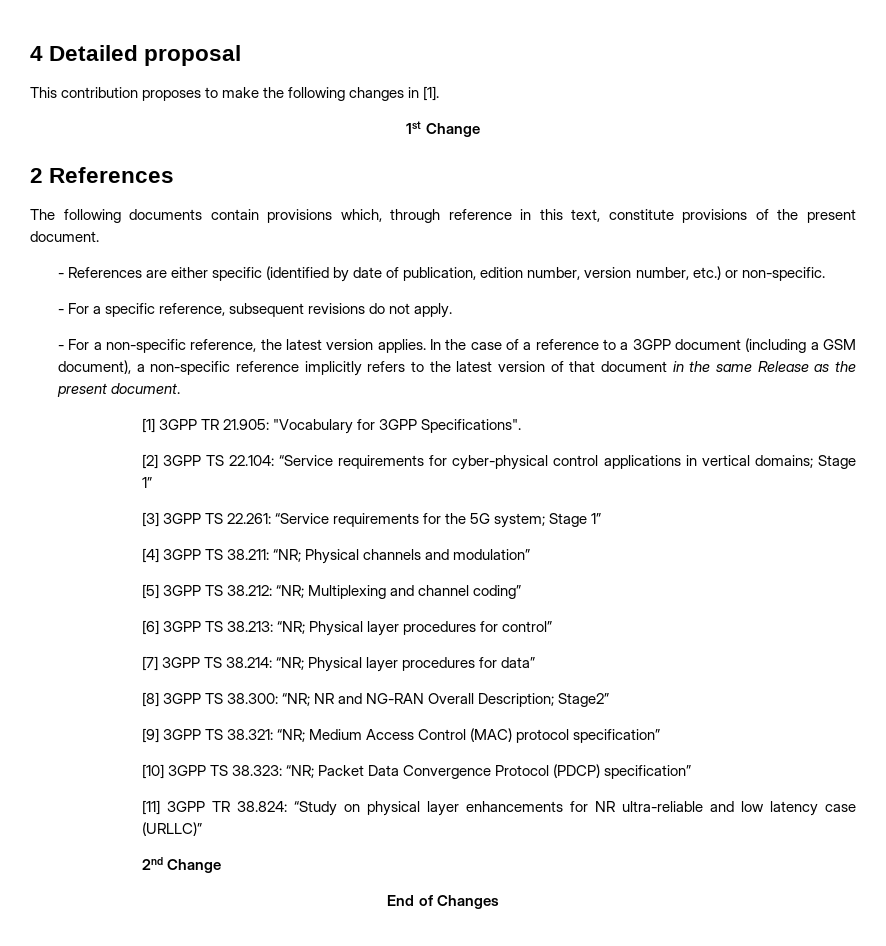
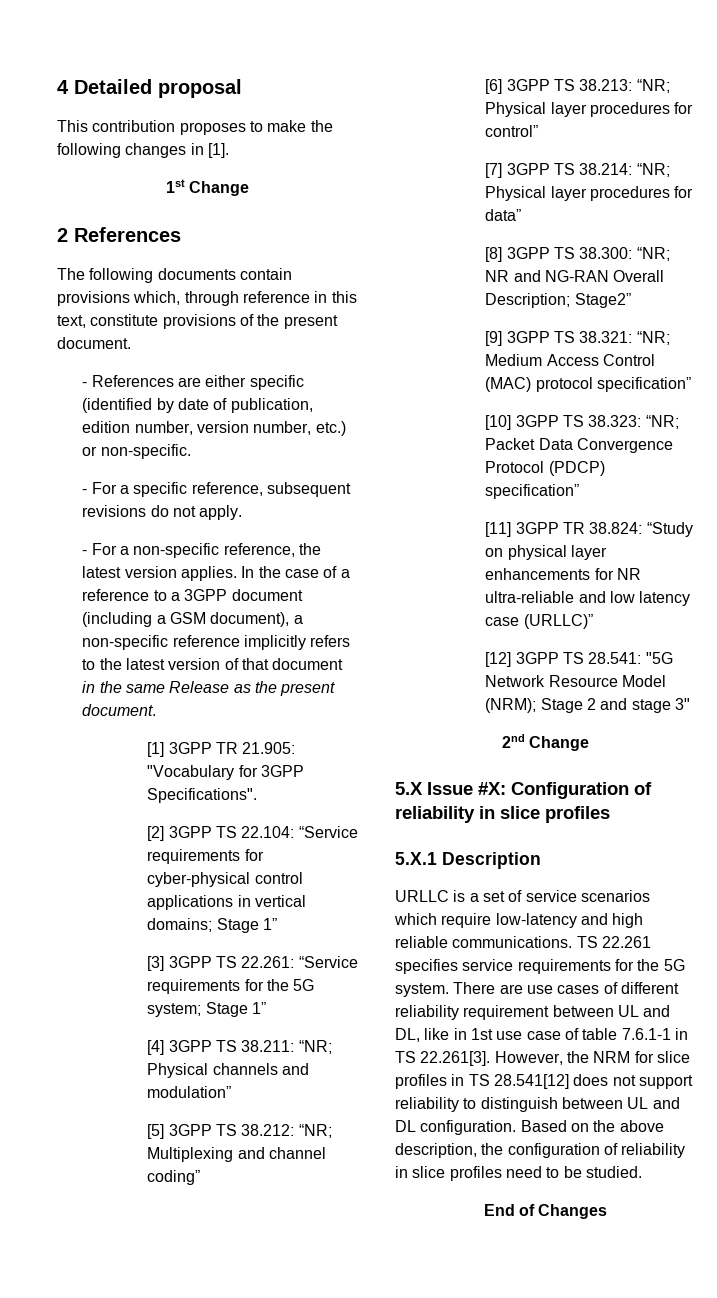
[141,857,221,873] 2nd Change -> [485,652,673,667] [485,675,666,687] [485,698,690,713] [501,734,590,751] [395,782,652,799] [395,806,610,823] [395,852,541,869] [395,890,650,902] [394,913,644,928] [395,936,651,948] [395,959,685,974] [395,982,679,997] [395,1005,671,1020] [395,1028,688,1042] [395,1051,690,1066] [395,1074,693,1089] [395,1097,680,1112] [395,1120,664,1135] [395,1143,686,1158] [395,1166,642,1181] [12] 3GPP TS 28.541: "5G Network Resource Model (NRM); Stage 2 and stage 3" // 2nd Change // 5.X Issue #X: Configuration of reliability in slice profiles // 5.X.1 Description // URLLC is a set of service scenarios which require low-latency and high reliable communications. TS 22.261 specifies service requirements for the 5G system. There are use cases of different reliability requirement between UL and DL, like in 1st use case of table 7.6.1-1 in TS 22.261[3]. However, the NRM for slice profiles in TS 28.541[12] does not support reliability to distinguish between UL and DL configuration. Based on the above description, the configuration of reliability in slice profiles need to be studied.

